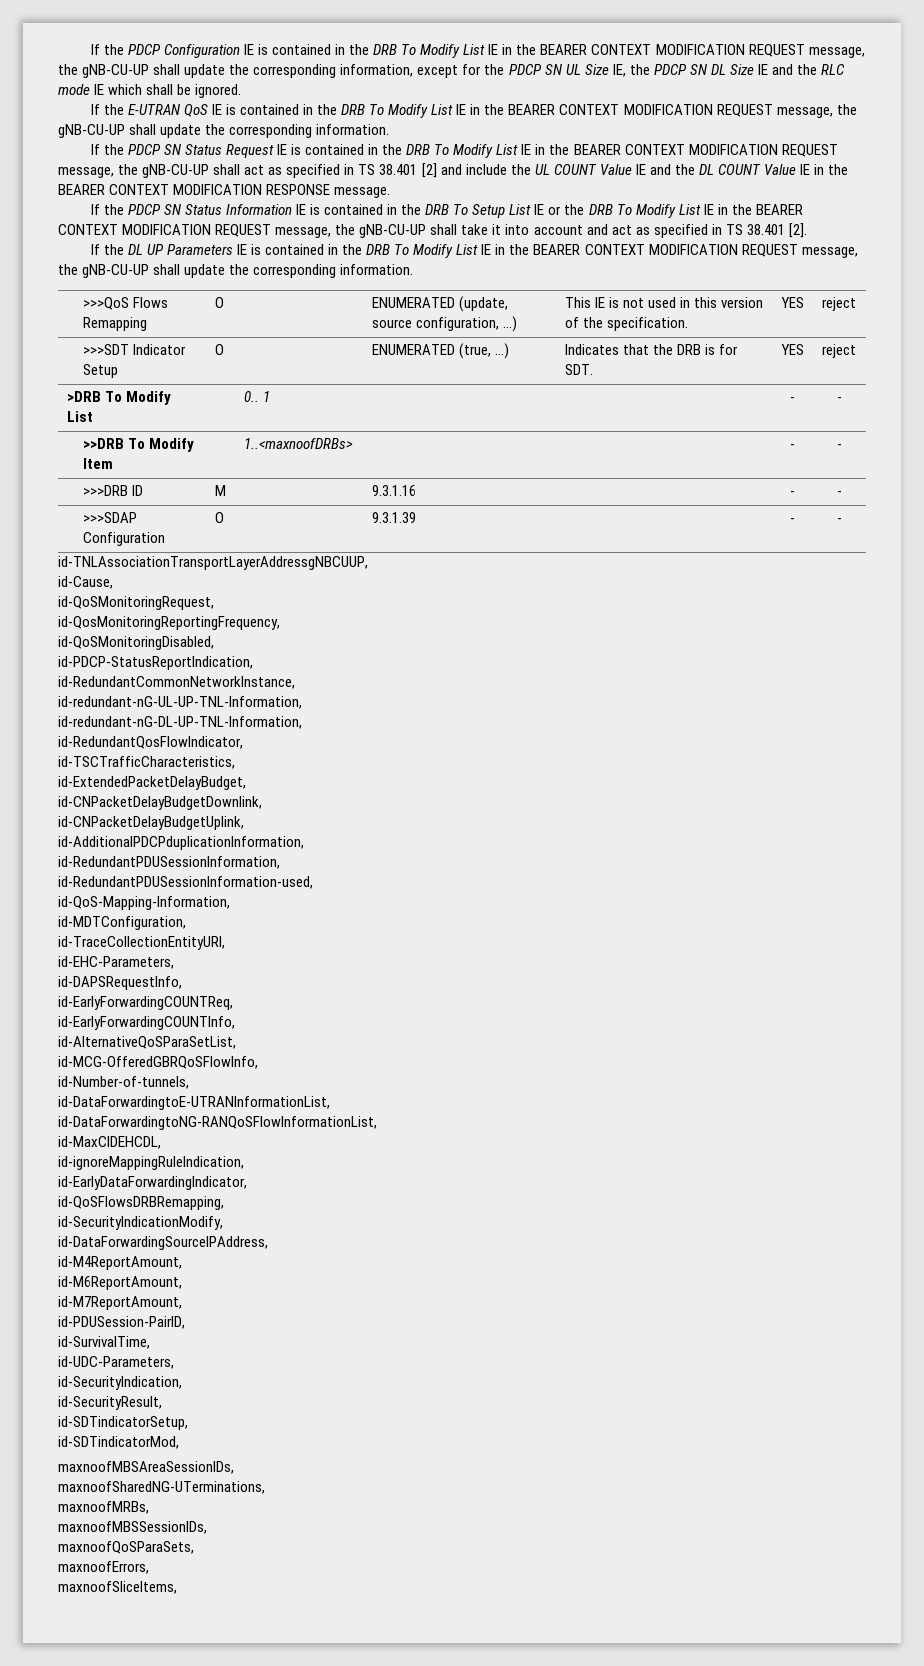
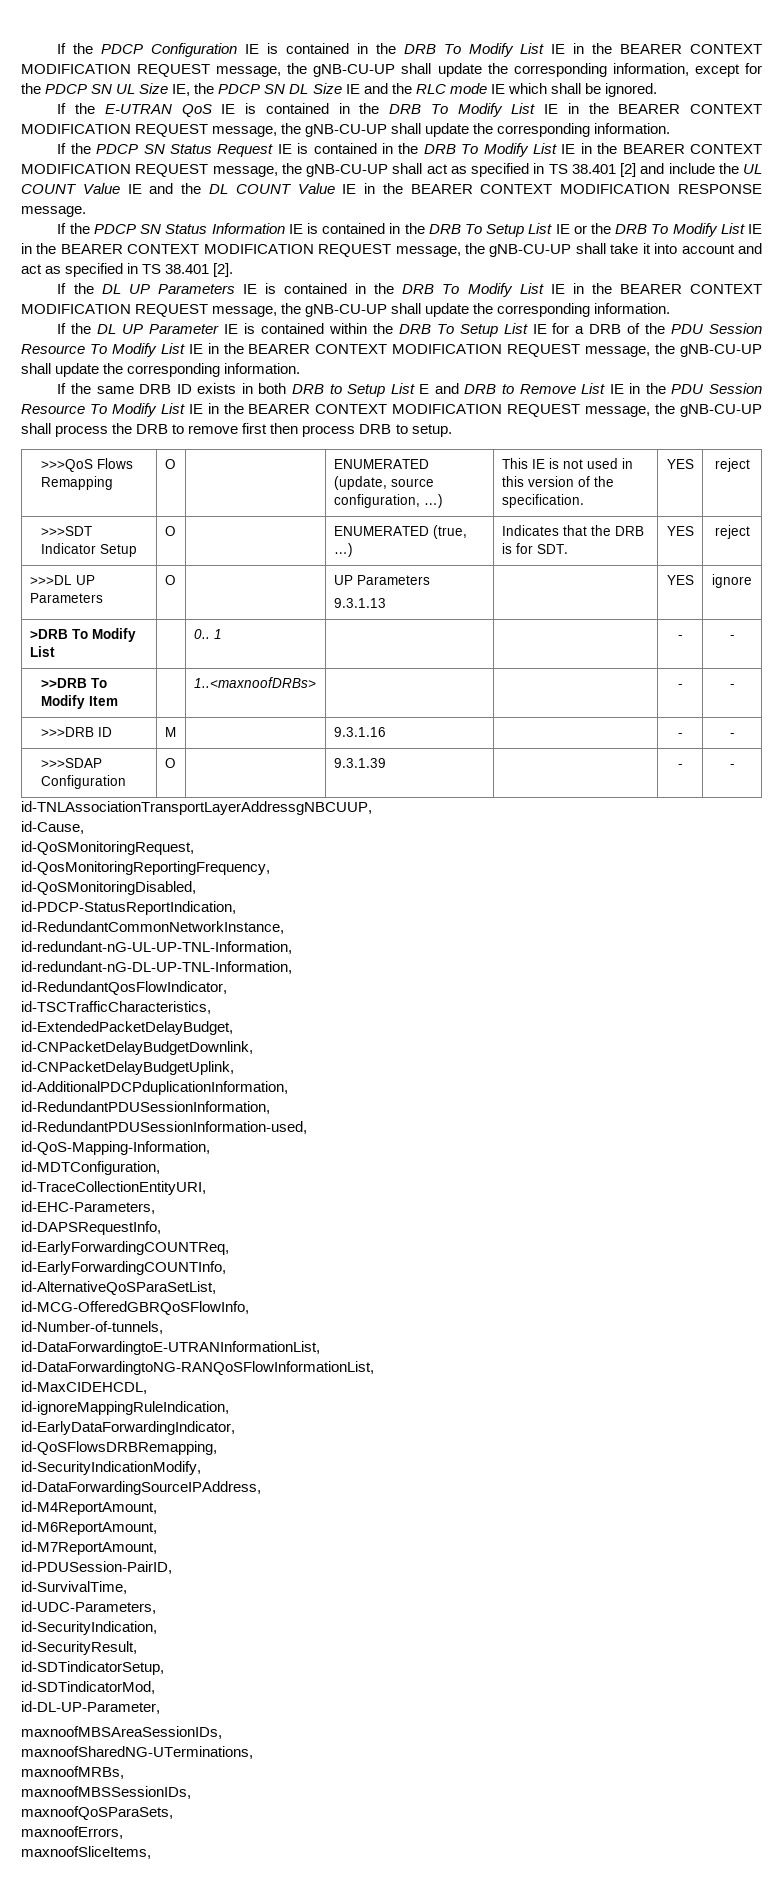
(414, 269) none -> [57,323,763,337] [21,343,762,357] [21,363,301,377] [57,383,762,397] [21,403,762,417] [21,423,452,437] // If the DL UP Parameter IE is contained within the DRB To Setup List IE for a DRB of the PDU Session Resource To Modify List IE in the BEARER CONTEXT MODIFICATION REQUEST message, the gNB-CU-UP shall update the corresponding information. // If the same DRB ID exists in both DRB to Setup List E and DRB to Remove List IE in the PDU Session Resource To Modify List IE in the BEARER CONTEXT MODIFICATION REQUEST message, the gNB-CU-UP shall process the DRB to remove first then process DRB to setup.
(856, 351) none -> [29,575,95,585] [29,593,103,603] [164,575,176,585] [333,575,430,585] [333,598,386,608] [666,575,694,585] [712,574,752,588] // >>>DL UP Parameters | O | | UP Parameters // 9.3.1.13 | | YES | ignore
(179, 1442) none -> [21,1701,160,1714] // id-DL-UP-Parameter,

